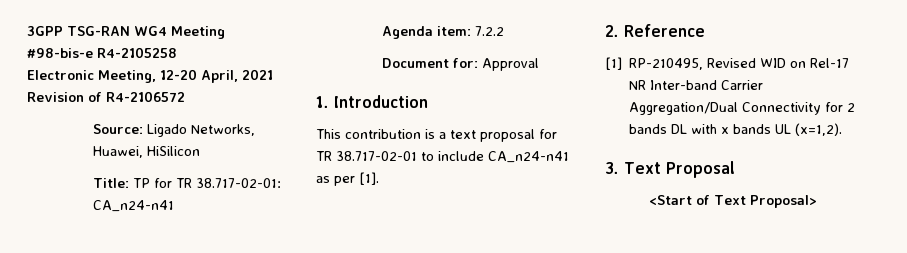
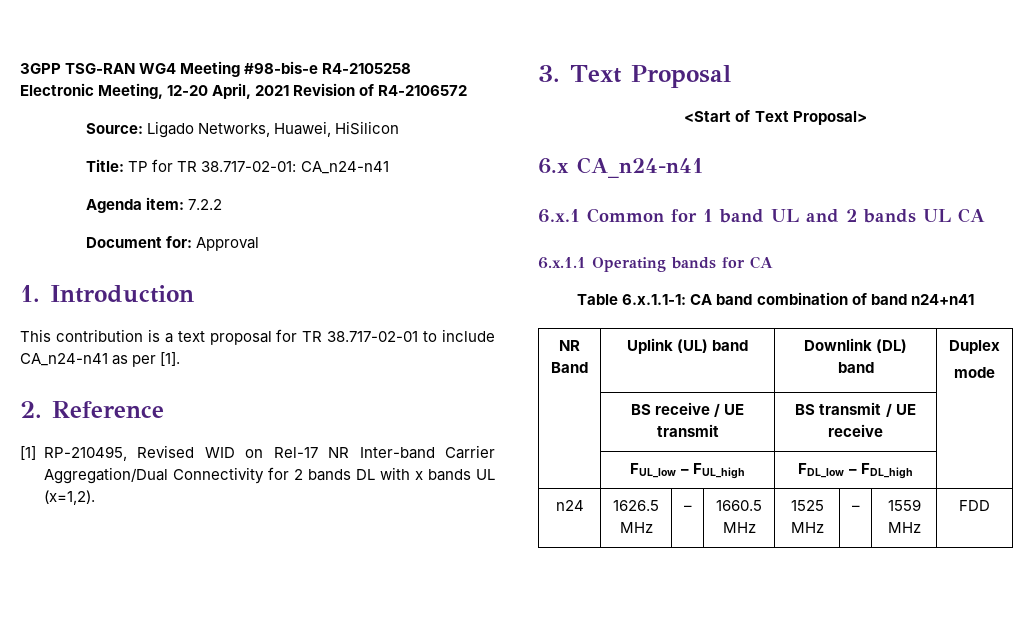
(817, 201) none -> [538,157,703,178] [538,208,985,223] [538,256,773,272] [577,292,974,305] [559,340,580,351] [551,362,588,373] [626,338,749,354] [803,338,908,353] [837,362,874,373] [949,340,1000,354] [954,367,995,378] [630,402,745,417] [656,424,719,437] [795,402,916,417] [828,424,883,437] [630,463,745,479] [798,463,913,479] [555,500,584,511] [613,500,659,511] [619,522,653,533] [683,505,692,511] [716,500,762,511] [722,522,756,533] [790,500,824,511] [790,522,824,533] [851,505,860,511] [887,499,921,511] [887,522,921,533] [959,500,990,511] // 6.x CA_n24-n41 // 6.x.1 Common for 1 band UL and 2 bands UL CA // 6.x.1.1 Operating bands for CA // Table 6.x.1.1-1: CA band combination of band n24+n41 // NR Band | Uplink (UL) band | Downlink (DL) band | Duplex // mode // | BS receive / UE transmit | BS transmit / UE receive | // | FUL_low – FUL_high | FDL_low – FDL_high | // n24 | 1626.5 MHz | – | 1660.5 MHz | 1525 MHz | – | 1559 MHz | FDD

